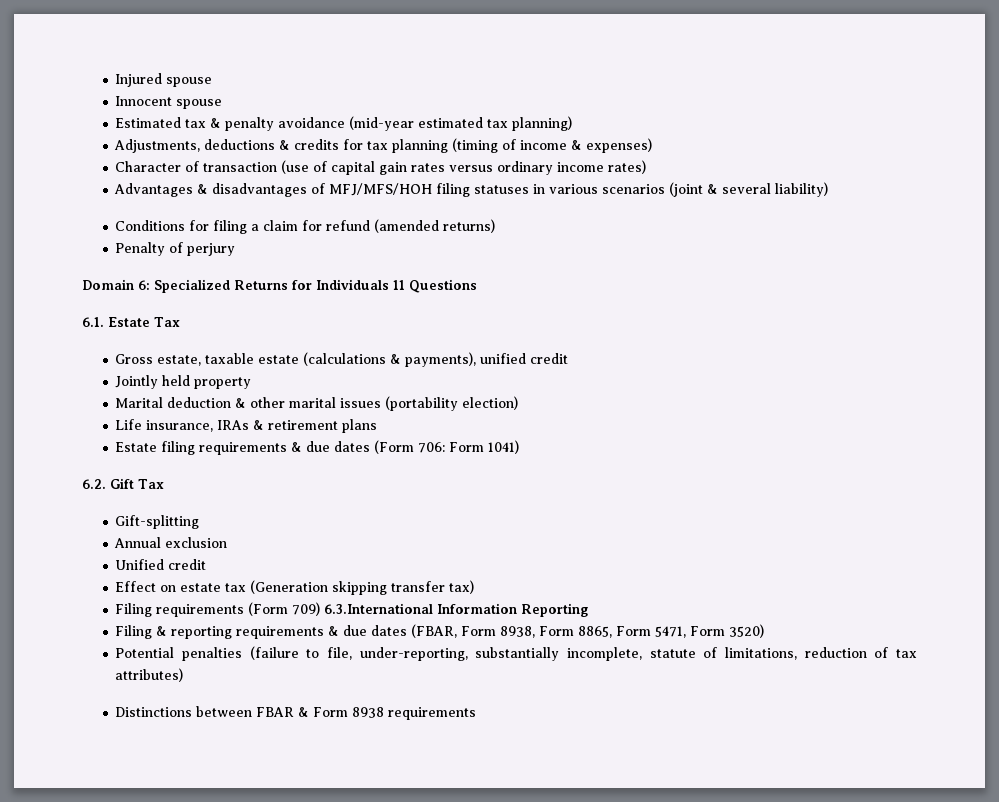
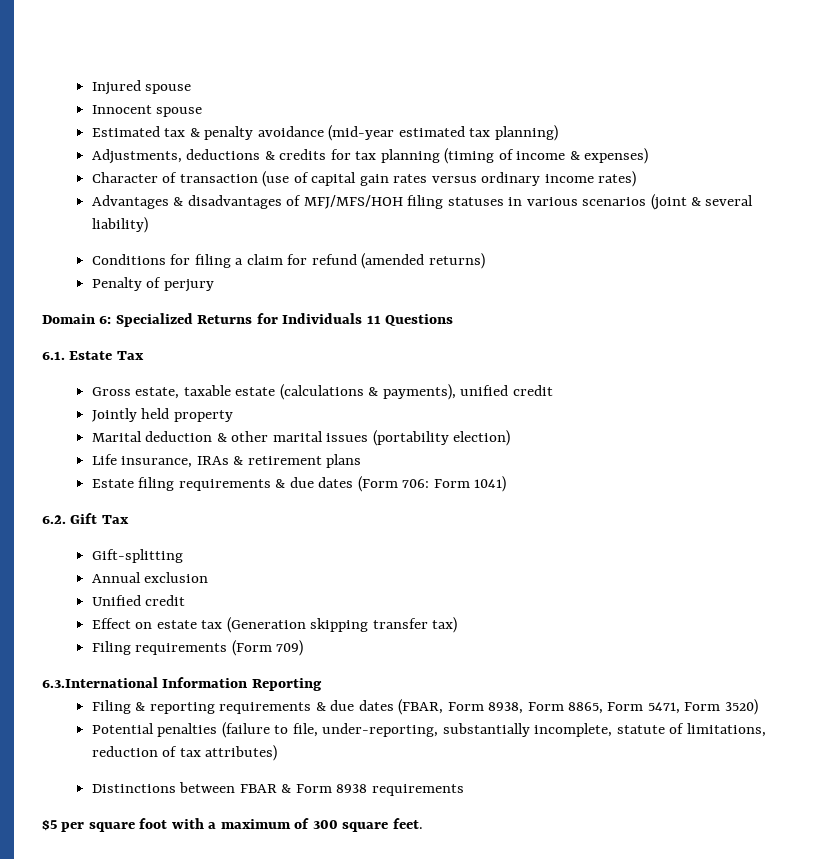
(321, 609) none -> (304, 648) //
(477, 713) none -> [42,818,423,832] // $5 per square foot with a maximum of 300 square feet.

